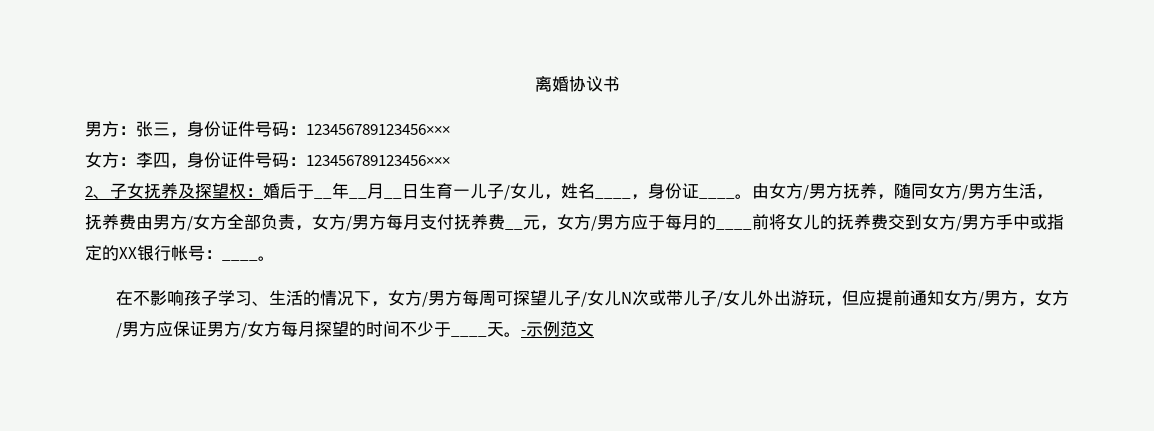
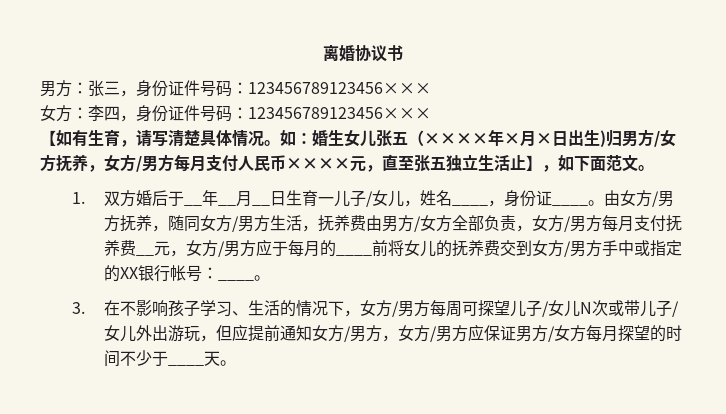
[85,183,263,199] 2、子女抚养及探望权： -> [40,129,676,147] [40,154,654,172] [71,190,136,207] 【如有生育，请写清楚具体情况。如：婚生女儿张五（××××年×月×日出生)归男方/女方抚养，女方/男方每月支付人民币××××元，直至张五独立生活止】，如下面范文。 // 1.双方
(275, 258) none -> [71,302,85,314] 3.
[520,321,594,337] -示例范文 -> (236, 363) none

